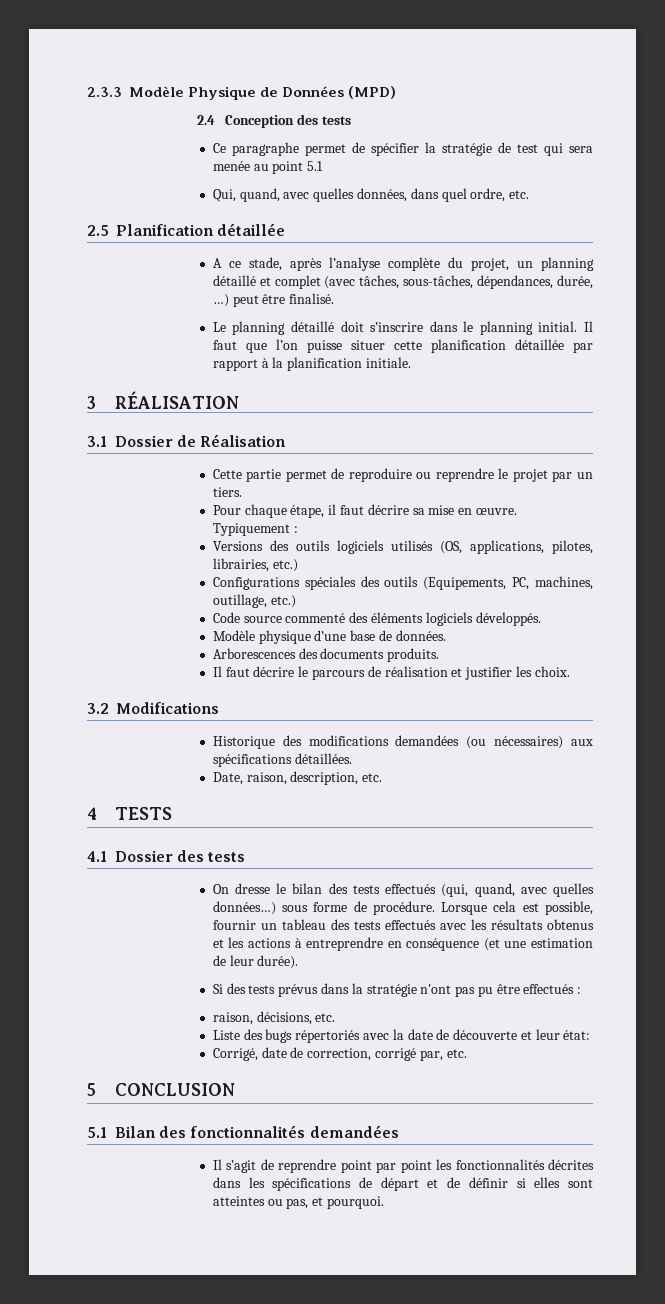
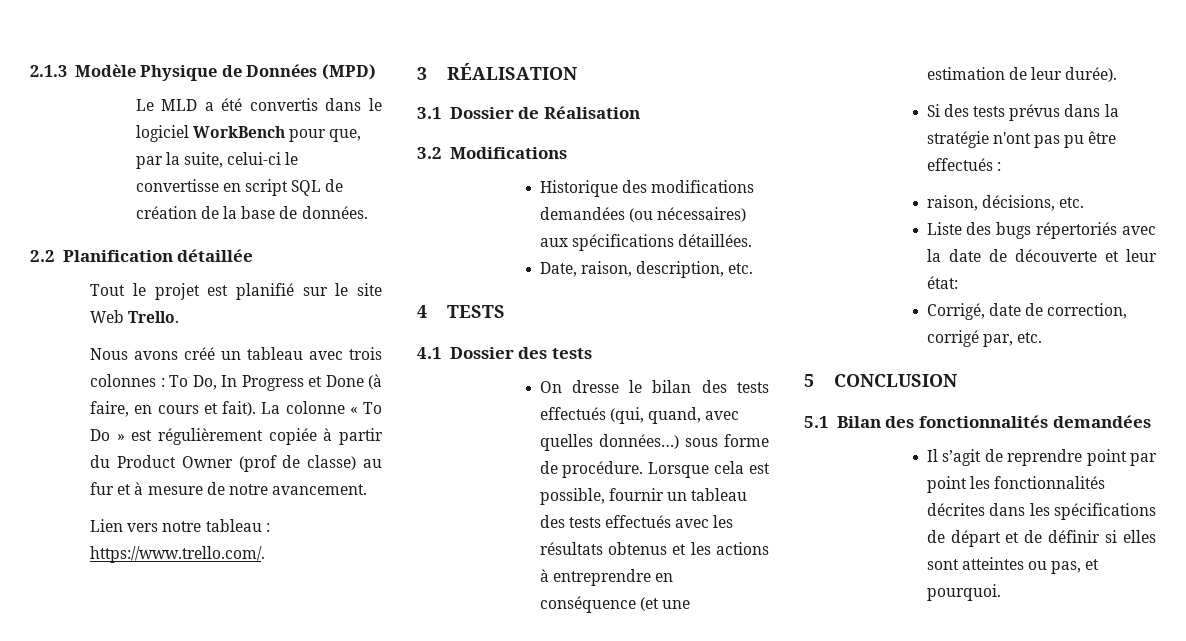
[87,87,122,97] 2.3.3 -> [30,65,67,77] 2.1.3
[197,114,351,128] [212,142,593,156] [212,161,324,174] [212,188,530,202] [87,223,286,236] [212,257,594,271] [212,275,593,289] [212,293,335,307] [212,321,593,335] [212,339,593,353] [212,357,411,371] 2.4 Conception des tests // Ce paragraphe permet de spécifier la stratégie de test qui sera menée au point 5.1 // Qui, quand, avec quelles données, dans quel ordre, etc. // 2.5 Planification détaillée // A ce stade, après l’analyse complète du projet, un planning détaillé et complet (avec tâches, sous-tâches, dépendances, durée, …) peut être finalisé. // Le planning détaillé doit s’inscrire dans le planning initial. Il faut que l’on puisse situer cette planification détaillée par rapport à la planification initiale. -> [135,98,382,111] [135,125,362,142] [135,152,299,169] [135,179,344,196] [135,206,368,219] [30,249,254,262] [90,283,383,300] [90,310,180,323] [90,347,382,360] [90,374,382,391] [90,401,382,417] [90,428,384,445] [90,455,382,472] [90,482,368,495] [90,519,270,532] [90,546,266,563] Le MLD a été convertis dans le logiciel WorkBench pour que, par la suite, celui-ci le convertisse en script SQL de création de la base de données. // 2.2 Planification détaillée // Tout le projet est planifié sur le site Web Trello. // Nous avons créé un tableau avec trois colonnes : To Do, In Progress et Done (à faire, en cours et fait). La colonne « To Do » est régulièrement copiée à partir du Product Owner (prof de classe) au fur et à mesure de notre avancement. // Lien vers notre tableau : https://www.trello.com/.
[212,468,593,482] [212,487,242,497] [212,504,517,518] [212,523,298,536] [212,540,593,554] [212,558,298,572] [212,576,593,590] [212,594,296,608] [212,612,541,626] [212,630,446,644] [212,648,440,662] [212,666,570,680] // Cette partie permet de reproduire ou reprendre le projet par un tiers. // Pour chaque étape, il faut décrire sa mise en œuvre. Typiquement : // Versions des outils logiciels utilisés (OS, applications, pilotes, librairies, etc.) // Configurations spéciales des outils (Equipements, PC, machines, outillage, etc.) // Code source commenté des éléments logiciels développés. // Modèle physique d’une base de données. // Arborescences des documents produits. // Il faut décrire le parcours de réalisation et justifier les choix. -> (640, 112) none

